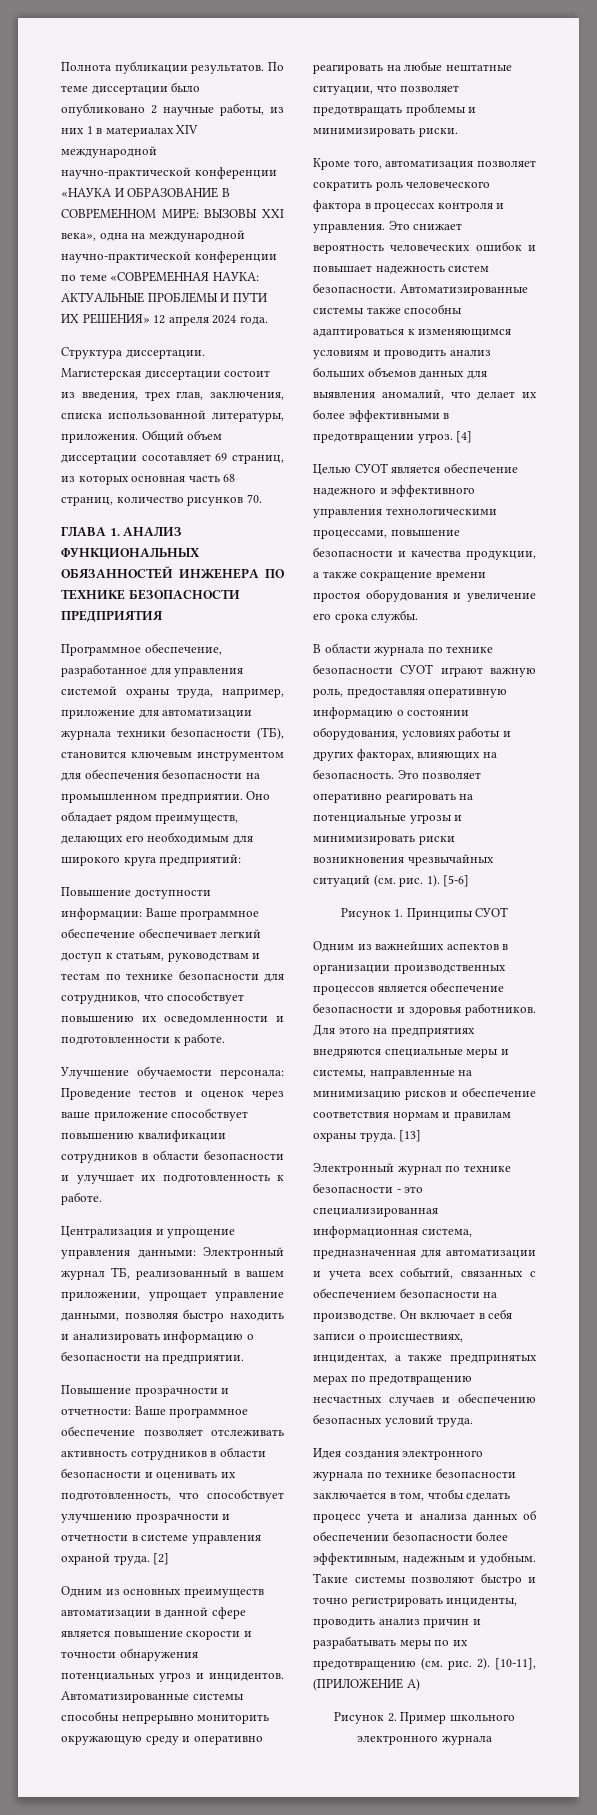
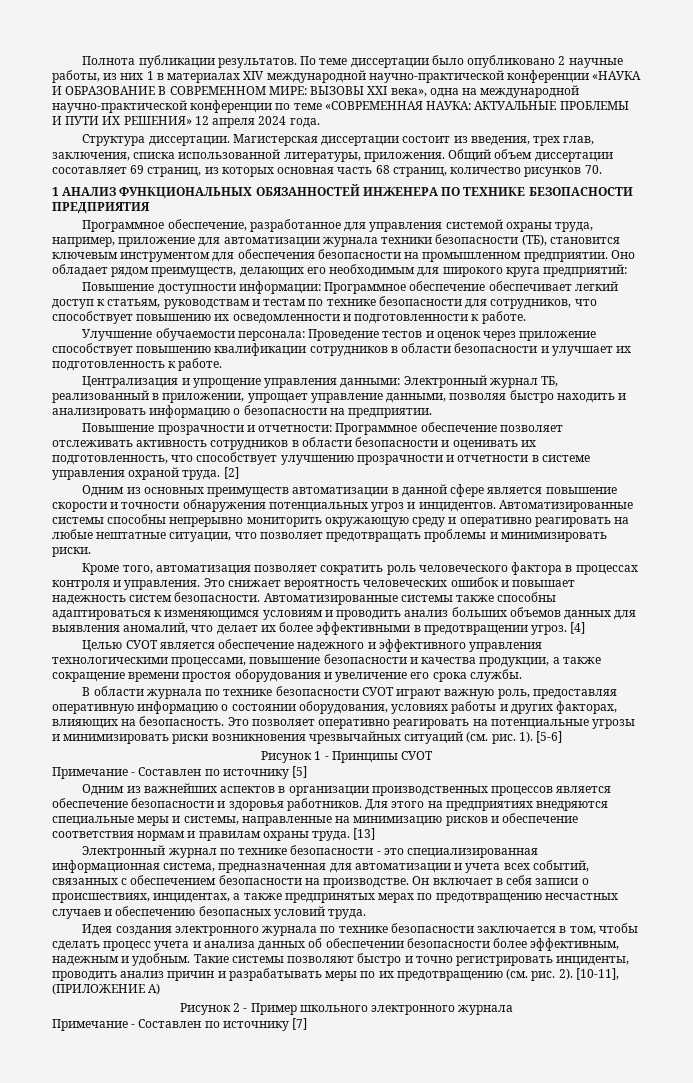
[61,526,120,536] ГЛАВА 1. -> [52,187,59,196] 1
[145,908,260,920] Ваше программное -> [324,282,407,294] Программное
[61,1112,90,1119] ваше -> (517, 336) none
[246,1271,284,1278] вашем -> (160, 396) none
[134,1406,249,1418] Ваше программное -> [335,423,418,435] Программное
[394,909,404,917] 1. -> [314,751,329,760] 1 -
(509, 912) none -> [52,766,308,779] // Примечание - Составлен по источнику [5]
[387,1713,397,1722] 2. -> [233,1003,248,1012] 2 -
(492, 1740) none -> [52,1018,308,1031] // Примечание - Составлен по источнику [7]

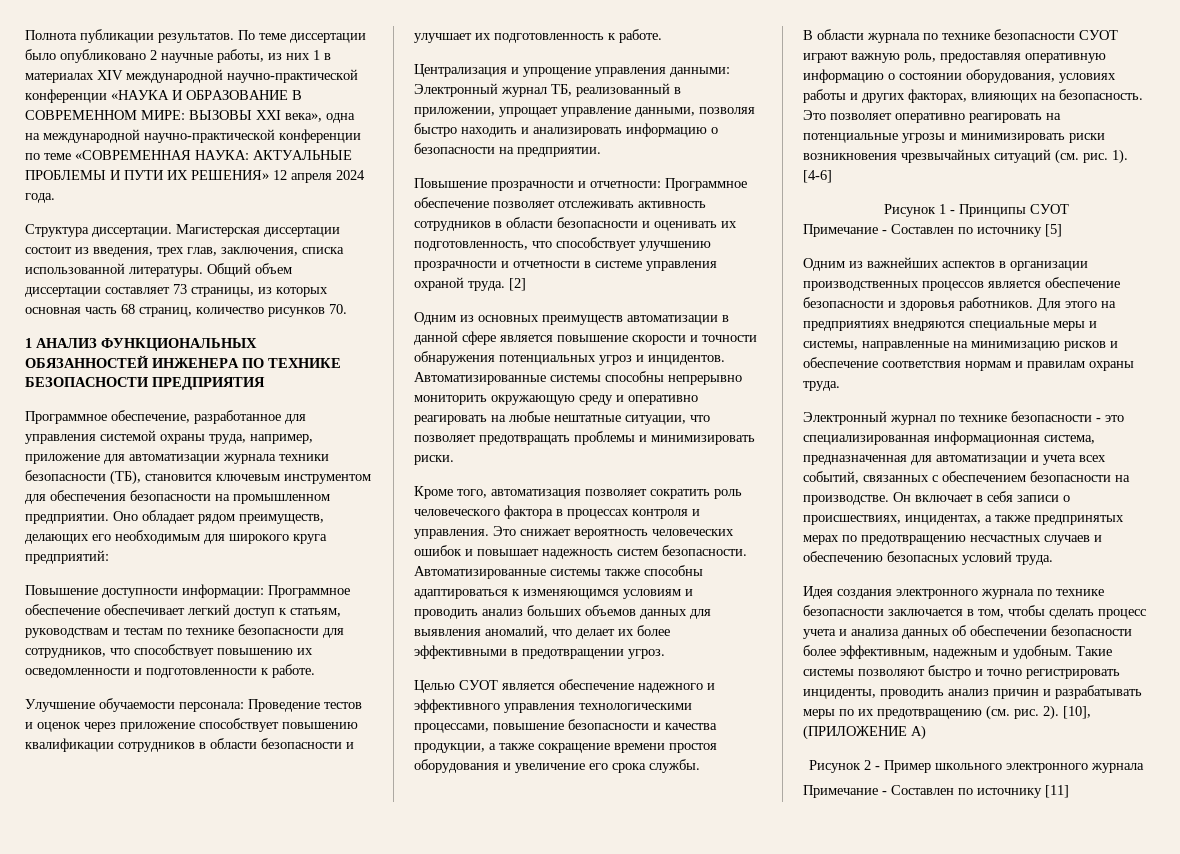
[283,152,445,162] литературы, приложения. -> [129,267,203,277] литературы.
[52,165,202,177] сосотавляет 69 страниц, -> [105,284,254,297] составляет 73 страницы,
[570,622,586,634] [4] -> (665, 654) none
[536,731,563,743] [5-6] -> [803,170,832,183] [4-6]
[353,828,376,840] [13] -> (840, 386) none
[575,968,619,980] [10-11], -> [1063,706,1091,719] [10],
[292,1018,308,1030] [7] -> [1045,785,1069,798] [11]

